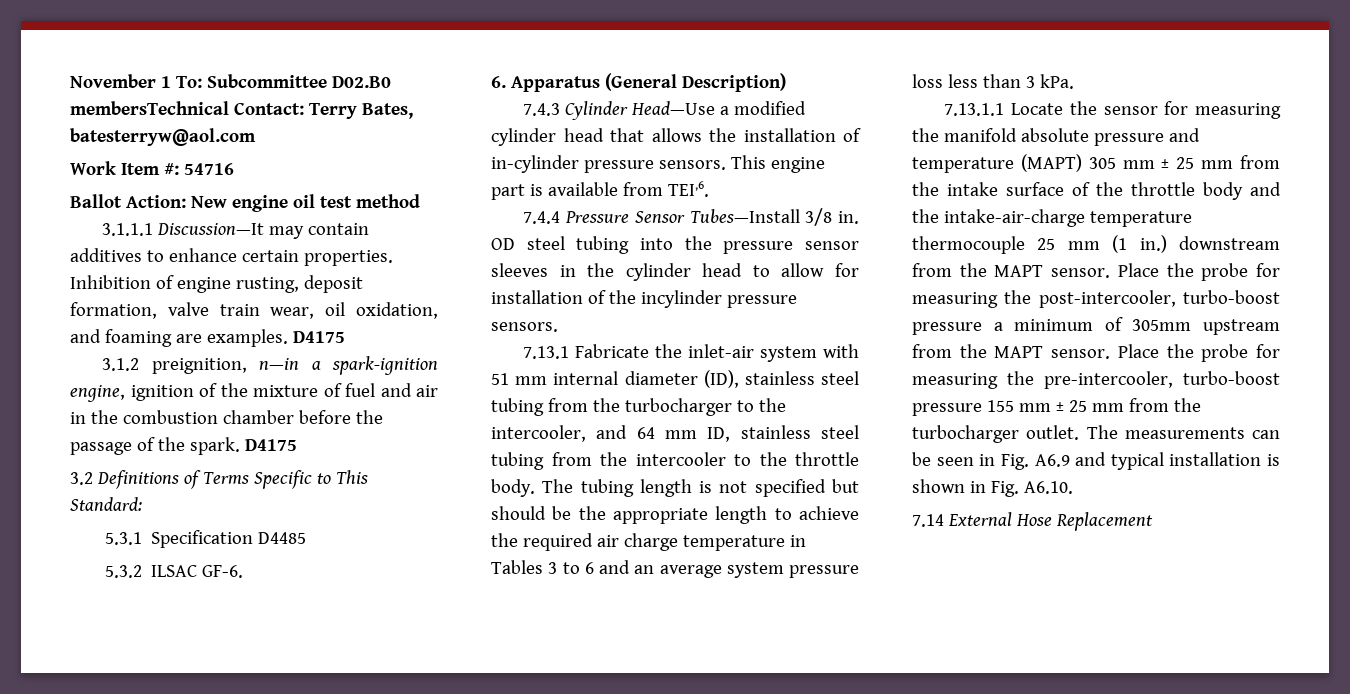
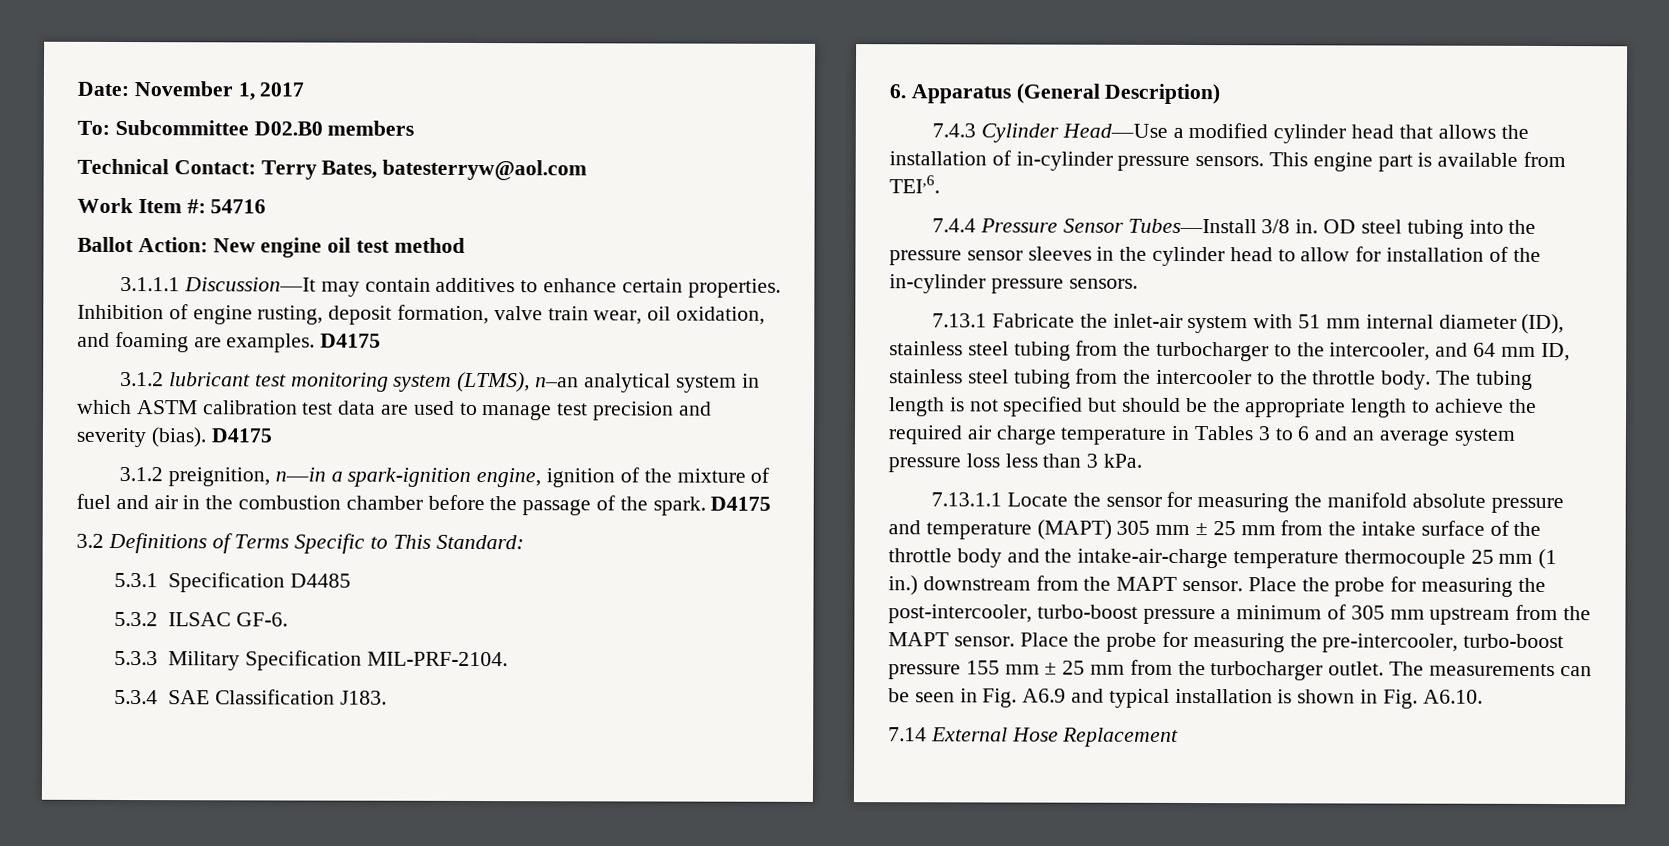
[70,74,171,88] November 1 -> [77,81,305,101] Date: November 1, 2017 //
[70,101,229,115] membersTechnical -> [327,120,415,136] [77,158,169,175] members // Technical
(345, 337) none -> [120,371,760,393] [77,399,712,421] [76,427,272,448] // 3.1.2 lubricant test monitoring system (LTMS), n–an analytical system in which ASTM calibration test data are used to manage test precision and severity (bias). D4175
(244, 571) none -> [114,650,508,671] [114,689,387,705] // 5.3.3 Military Specification MIL-PRF-2104. // 5.3.4 SAE Classification J183.
[640,290,722,308] incylinder -> [889,274,986,294] in-cylinder
[1132,319,1192,331] 305mm -> [1350,605,1425,620] 305 mm

